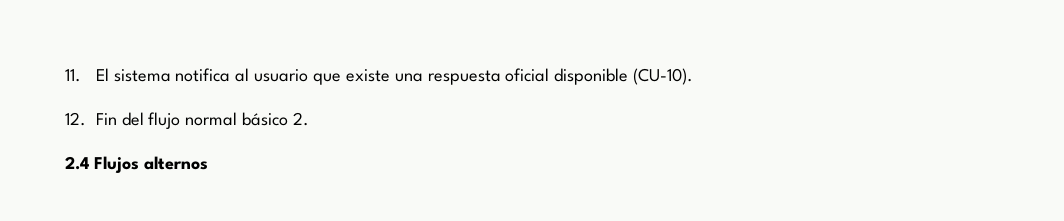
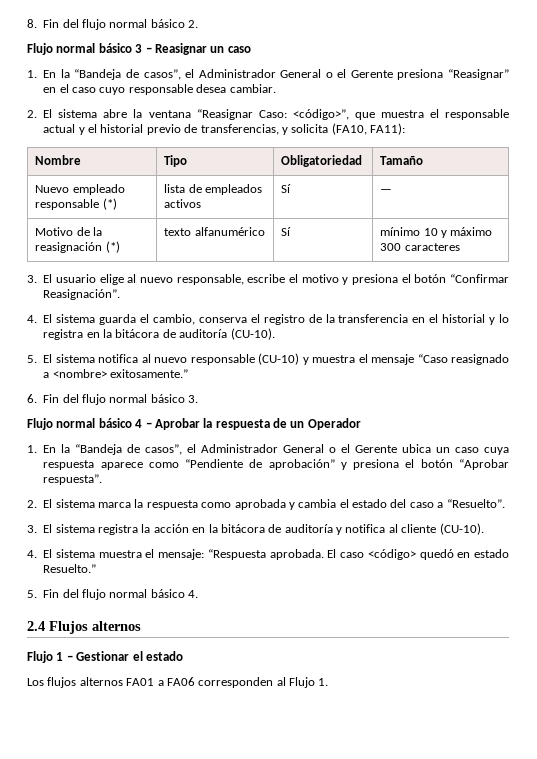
[65,68,694,85] [65,112,86,126] 11. El sistema notifica al usuario que existe una respuesta oficial disponible (CU-10). // 12. -> [27,19,37,28] 8.
[65,156,208,173] 2.4 Flujos alternos -> [27,43,251,55] [27,69,509,80] [43,84,276,95] [27,109,509,120] [43,123,405,135] [35,155,82,165] [164,155,188,167] [281,155,363,167] [380,156,424,165] [35,184,125,195] [35,198,117,210] [164,184,263,195] [164,199,202,208] [281,184,292,193] [380,189,393,193] [35,227,103,236] [35,241,120,253] [164,227,265,236] [281,227,292,236] [380,227,493,238] [380,243,460,251] [27,274,509,285] [43,289,121,300] [27,314,510,325] [43,328,275,340] [27,353,510,365] [43,369,188,378] [27,394,199,405] [27,418,361,430] [27,444,509,455] [43,459,509,470] [43,474,103,485] [27,499,505,510] [27,523,484,535] [27,549,510,560] [43,564,97,573] [27,589,199,600] [27,621,141,634] [27,651,183,663] [27,677,329,688] Flujo normal básico 3 – Reasignar un caso // 1. En la “Bandeja de casos”, el Administrador General o el Gerente presiona “Reasignar” en el caso cuyo responsable desea cambiar. // 2. El sistema abre la ventana “Reasignar Caso: <código>”, que muestra el responsable actual y el historial previo de transferencias, y solicita (FA10, FA11): // Nombre | Tipo | Obligatoriedad | Tamaño // Nuevo empleado responsable (*) | lista de empleados activos | Sí | — // Motivo de la reasignación (*) | texto alfanumérico | Sí | mínimo 10 y máximo 300 caracteres // 3. El usuario elige al nuevo responsable, escribe el motivo y presiona el botón “Confirmar Reasignación”. // 4. El sistema guarda el cambio, conserva el registro de la transferencia en el historial y lo registra en la bitácora de auditoría (CU-10). // 5. El sistema notifica al nuevo responsable (CU-10) y muestra el mensaje “Caso reasignado a <nombre> exitosamente.” // 6. Fin del flujo normal básico 3. // Flujo normal básico 4 – Aprobar la respuesta de un Operador // 1. En la “Bandeja de casos”, el Administrador General o el Gerente ubica un caso cuya respuesta aparece como “Pendiente de aprobación” y presiona el botón “Aprobar respuesta”. // 2. El sistema marca la respuesta como aprobada y cambia el estado del caso a “Resuelto”. // 3. El sistema registra la acción en la bitácora de auditoría y notifica al cliente (CU-10). // 4. El sistema muestra el mensaje: “Respuesta aprobada. El caso <código> quedó en estado Resuelto.” // 5. Fin del flujo normal básico 4. // 2.4 Flujos alternos // Flujo 1 – Gestionar el estado // Los flujos alternos FA01 a FA06 corresponden al Flujo 1.

